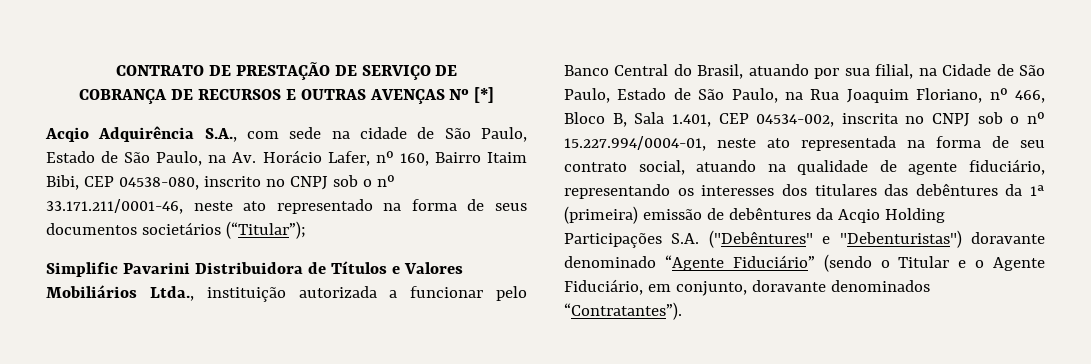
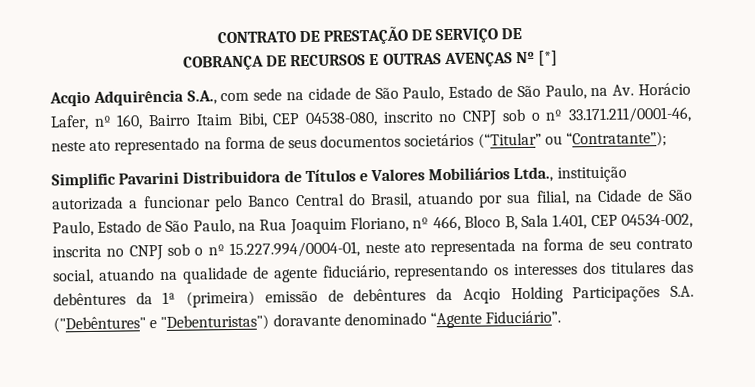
[225,221,306,239] (“Titular”); -> [477,131,668,149] (“Titular” ou “Contratante”);
[732,254,1045,272] [564,279,930,296] [564,302,682,320] Fiduciário” (sendo o Titular e o Agente Fiduciário, em conjunto, doravante denominados “Contratantes”). -> [485,310,562,324] Fiduciário”.

